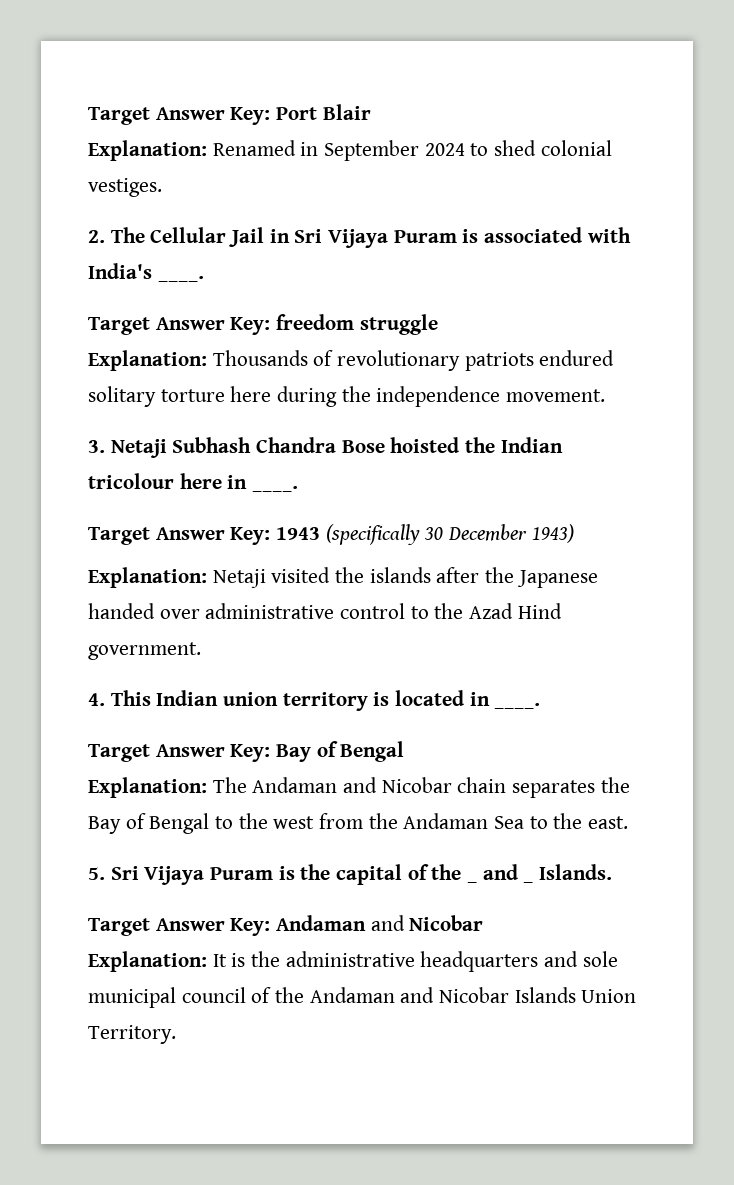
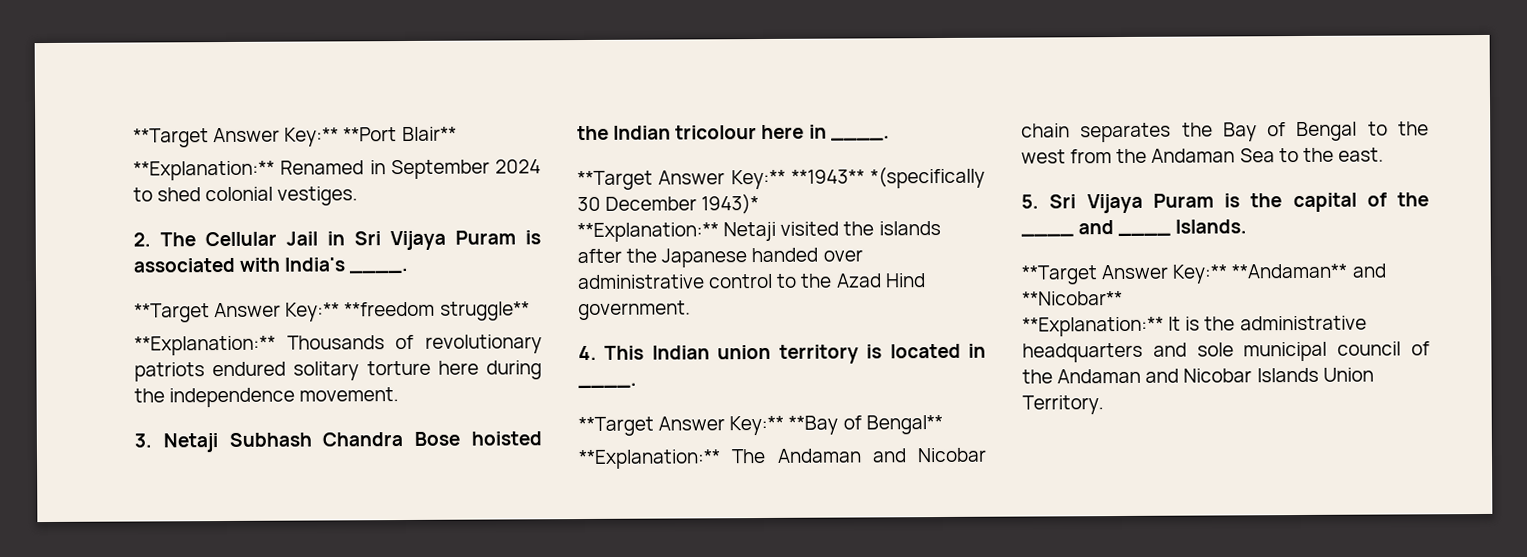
[88,104,371,125] [88,140,207,161] Target Answer Key: Port Blair // Explanation: -> [133,126,457,148] [133,160,275,181] **Target Answer Key:** **Port Blair** // **Explanation:**
[88,314,438,335] [88,350,207,371] Target Answer Key: freedom struggle // Explanation: -> [134,301,530,323] [134,335,276,356] **Target Answer Key:** **freedom struggle** // **Explanation:**
[88,524,574,545] [88,567,207,588] Target Answer Key: 1943 (specifically 30 December 1943) // Explanation: -> [577,166,985,191] [577,194,760,215] [577,222,719,243] **Target Answer Key:** **1943** *(specifically 30 December 1943)* // **Explanation:**
[88,741,405,762] [88,777,207,798] Target Answer Key: Bay of Bengal // Explanation: -> [578,415,943,437] [578,449,721,470] **Target Answer Key:** **Bay of Bengal** // **Explanation:**
[467,880,478,883] [482,864,518,880] [523,880,534,883] [539,864,613,880] [88,915,484,936] [88,951,207,972] _ and _ Islands. // Target Answer Key: Andaman and Nicobar // Explanation: -> [1021,219,1248,237] [1021,263,1387,285] [1022,290,1123,306] [1022,316,1164,337] ____ and ____ Islands. // **Target Answer Key:** **Andaman** and **Nicobar** // **Explanation:**

